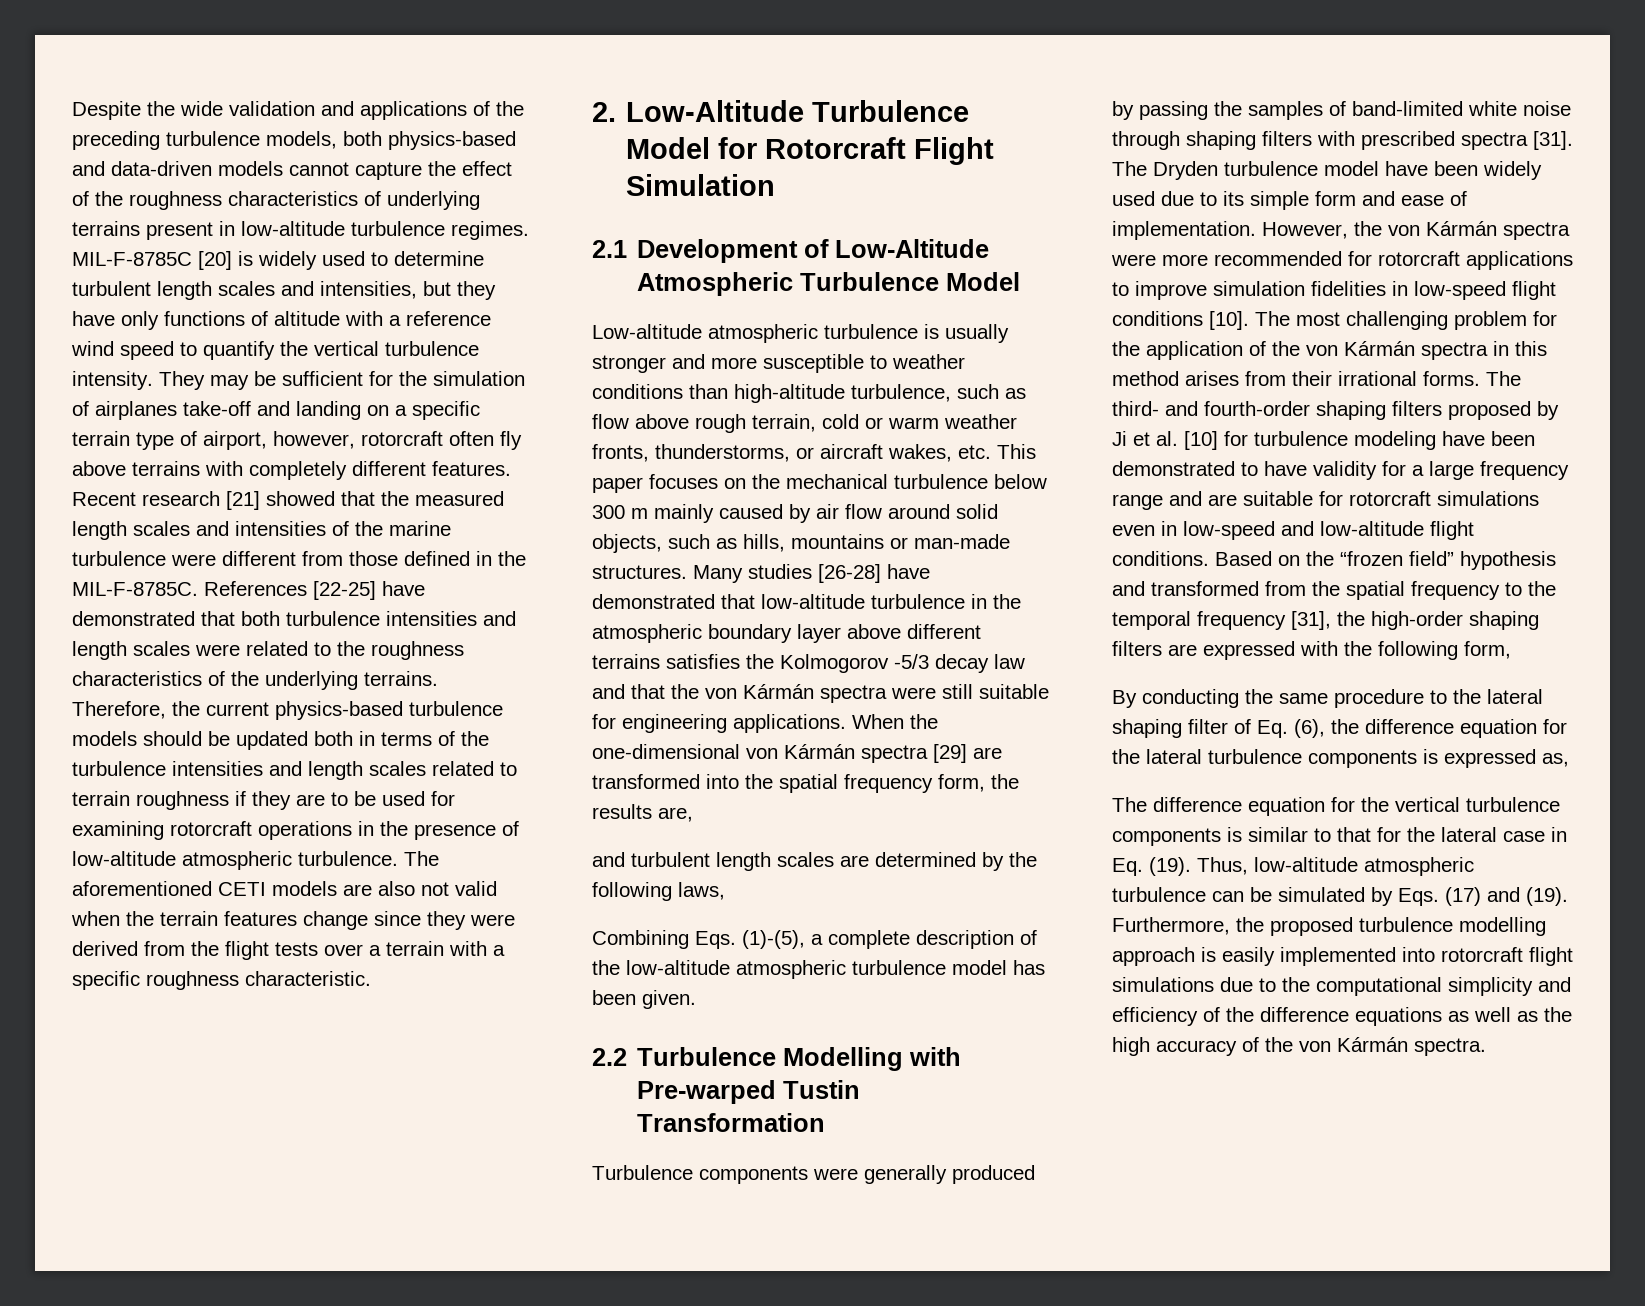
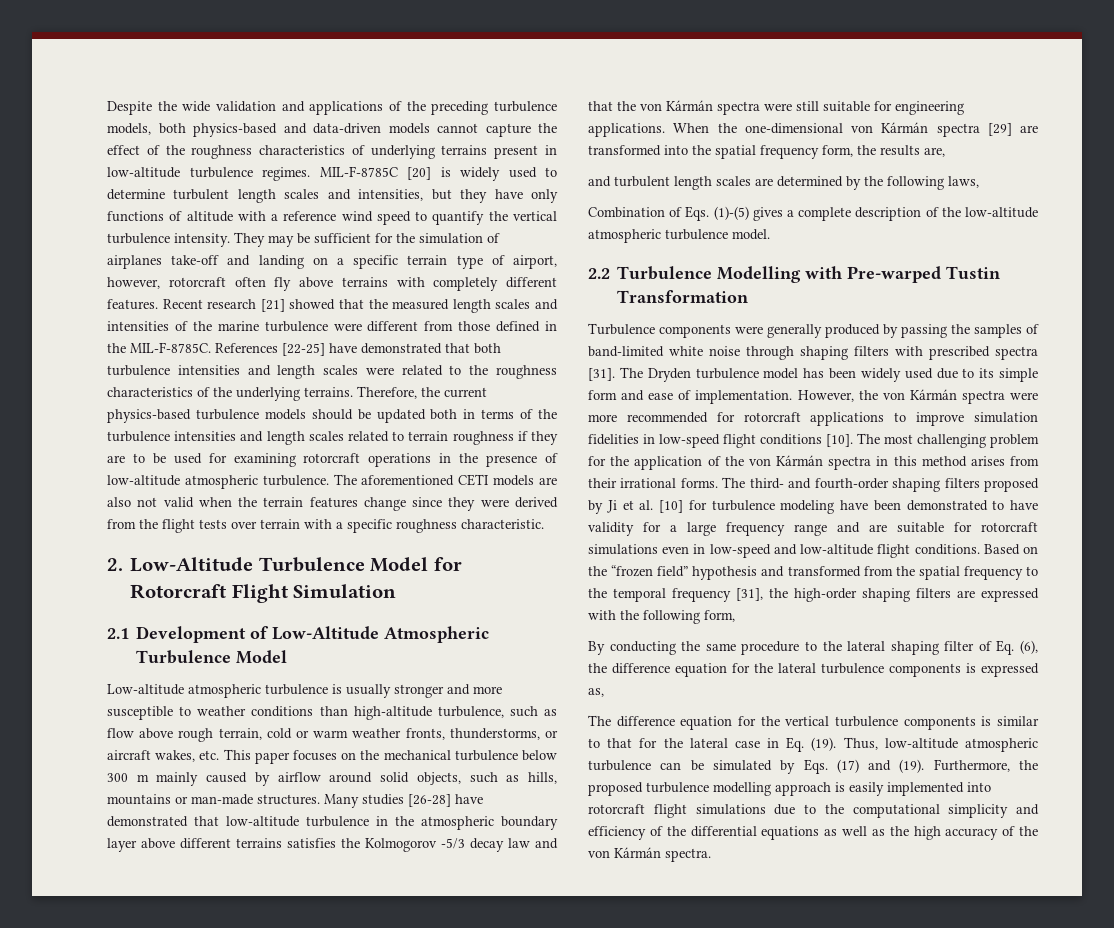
[369,945,381,956] a -> (257, 525) none
[816,504,882,519] air flow -> [277,772,321,782] airflow
[592,930,805,949] Combining Eqs. (1)-(5), -> [588,206,783,221] Combination of Eqs. (1)-(5) gives
[952,960,1045,975] [592,990,696,1009] model has been given. -> [732,229,770,240] model.
[1385,161,1428,176] have -> [803,368,825,378] has
[1260,1007,1349,1022] difference -> [690,826,757,837] differential

